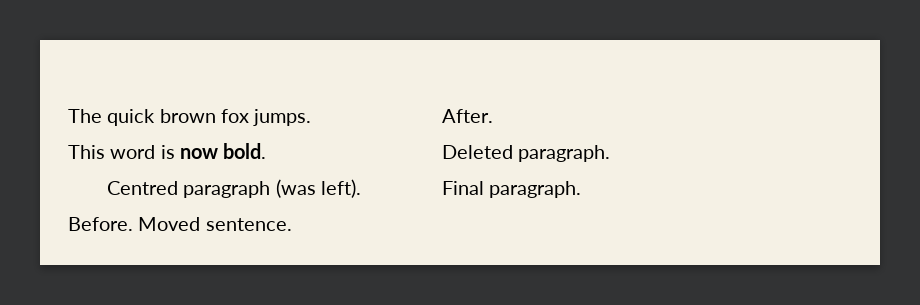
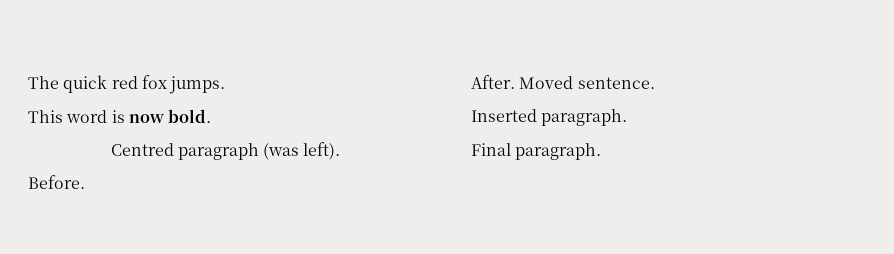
[159,109,216,123] brown -> [111,76,138,89] red
(133, 224) none -> [471,75,515,89] // After.
[442,109,493,123] [442,145,513,159] After. // Deleted -> [471,109,537,122] Inserted

